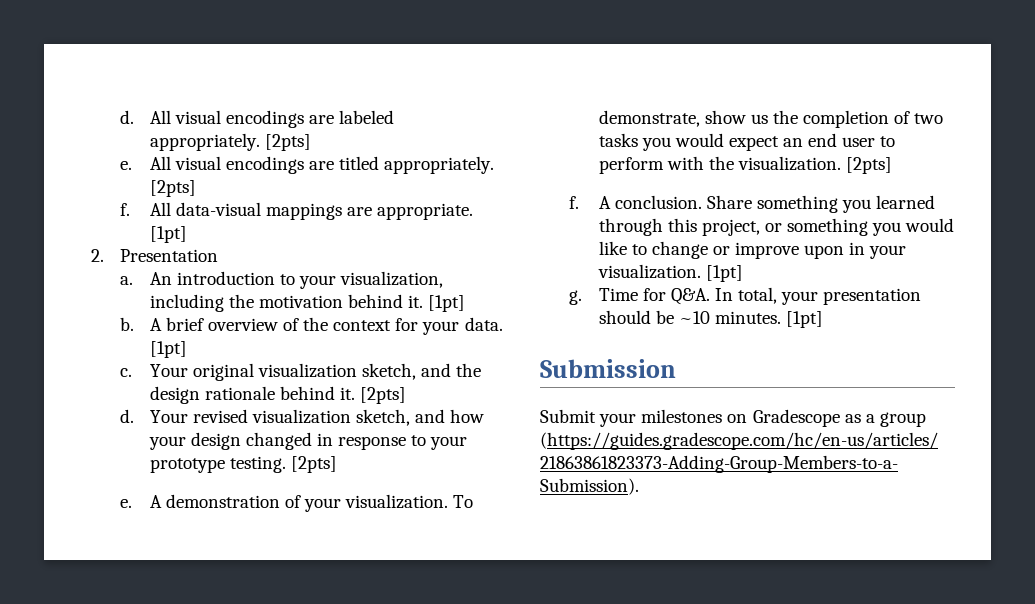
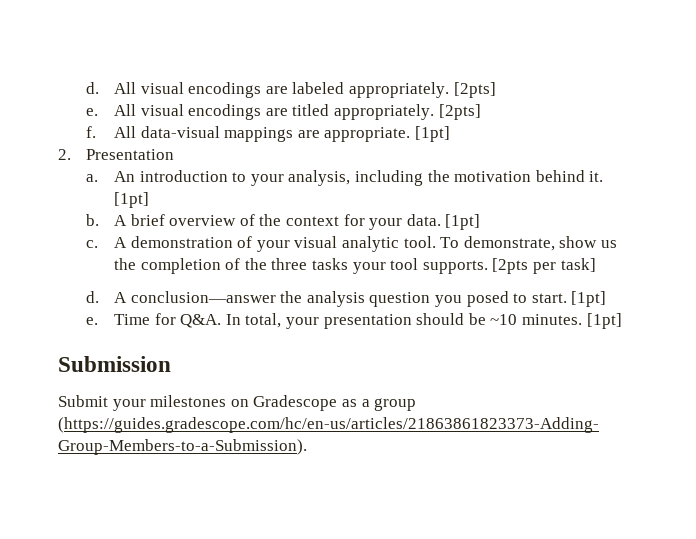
[340,271,444,288] visualization, -> [288,170,351,186] analysis,
[149,363,482,381] [149,386,407,404] [120,409,485,426] [148,432,468,450] [149,456,337,473] [120,499,133,508] Your original visualization sketch, and the design rationale behind it. [2pts] // d. Your revised visualization sketch, and how your design changed in response to your prototype testing. [2pts] // e. -> (99, 244) none
[345,494,449,509] visualization. -> [294,236,436,252] visual analytic tool.
[914,113,944,124] [598,133,896,151] [598,156,893,174] [569,195,936,213] [598,218,955,236] [598,241,907,259] [597,264,743,282] [569,290,583,305] two tasks you would expect an end user to perform with the visualization. [2pts] // f. A conclusion. Share something you learned through this project, or something you would like to change or improve upon in your visualization. [1pt] // g. -> [244,258,596,274] [86,291,607,307] [86,317,99,325] the three tasks your tool supports. [2pts per task] // d. A conclusion—answer the analysis question you posed to start. [1pt] // e.

